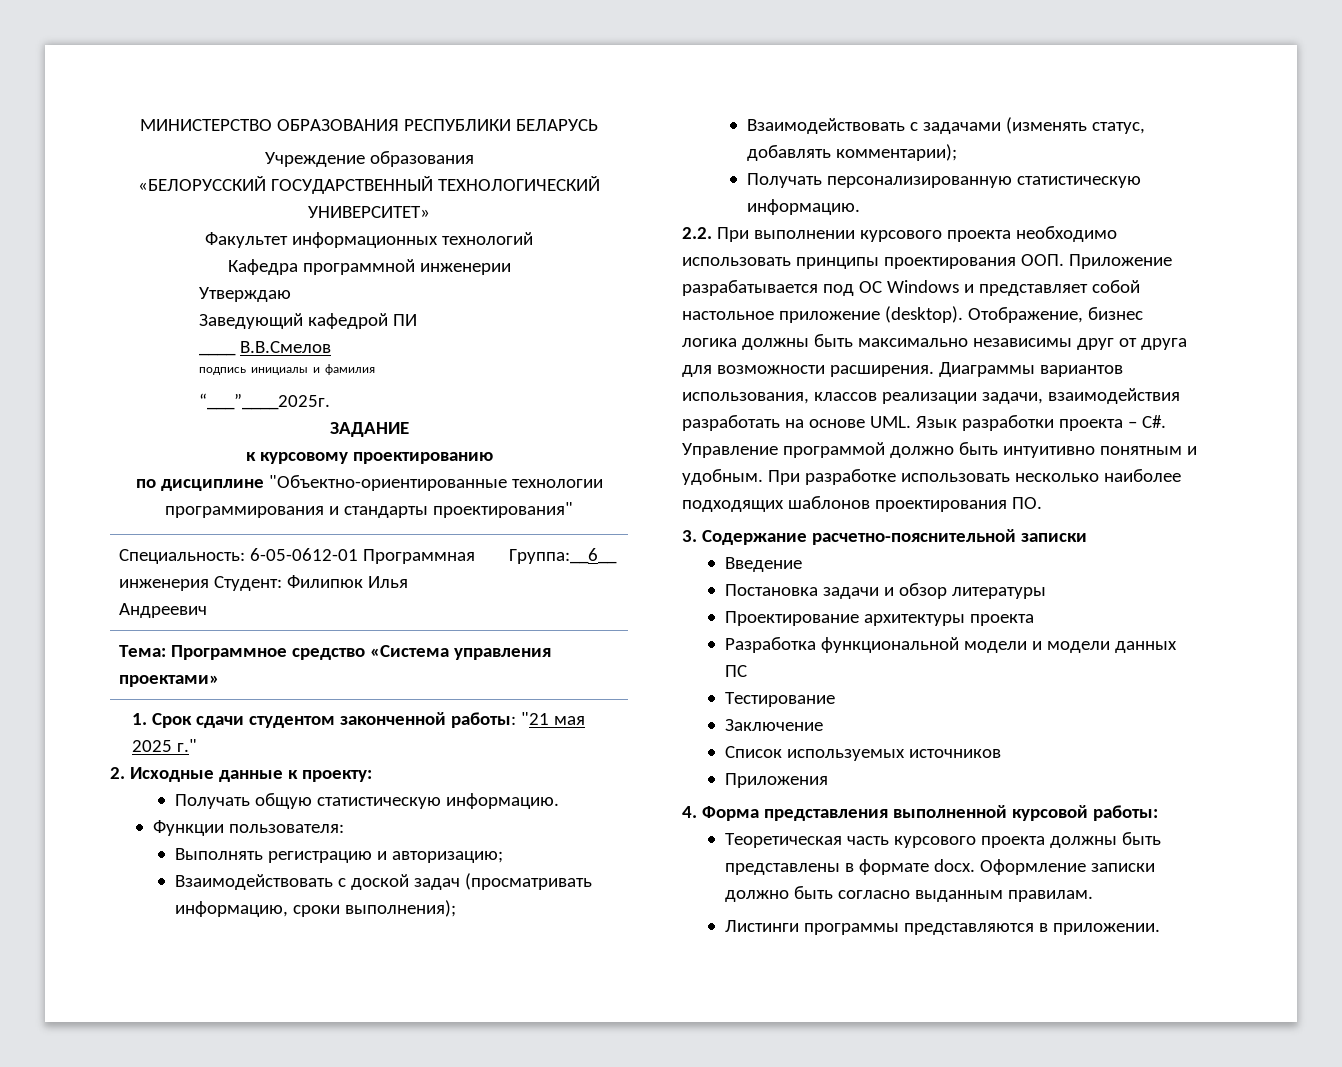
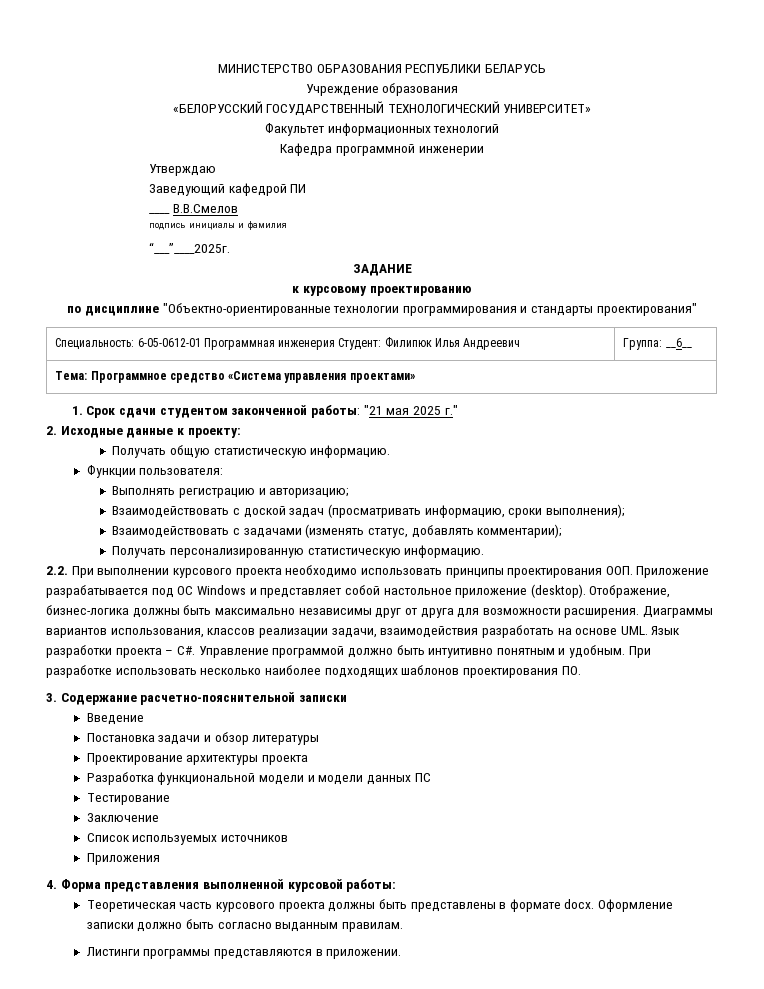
[509,548,618,564] Группа:__6__ -> [623,338,692,350] Группа: __6__
[1087,307,1143,320] [682,338,737,347] бизнес логика -> [46,605,129,615] бизнес-логика

